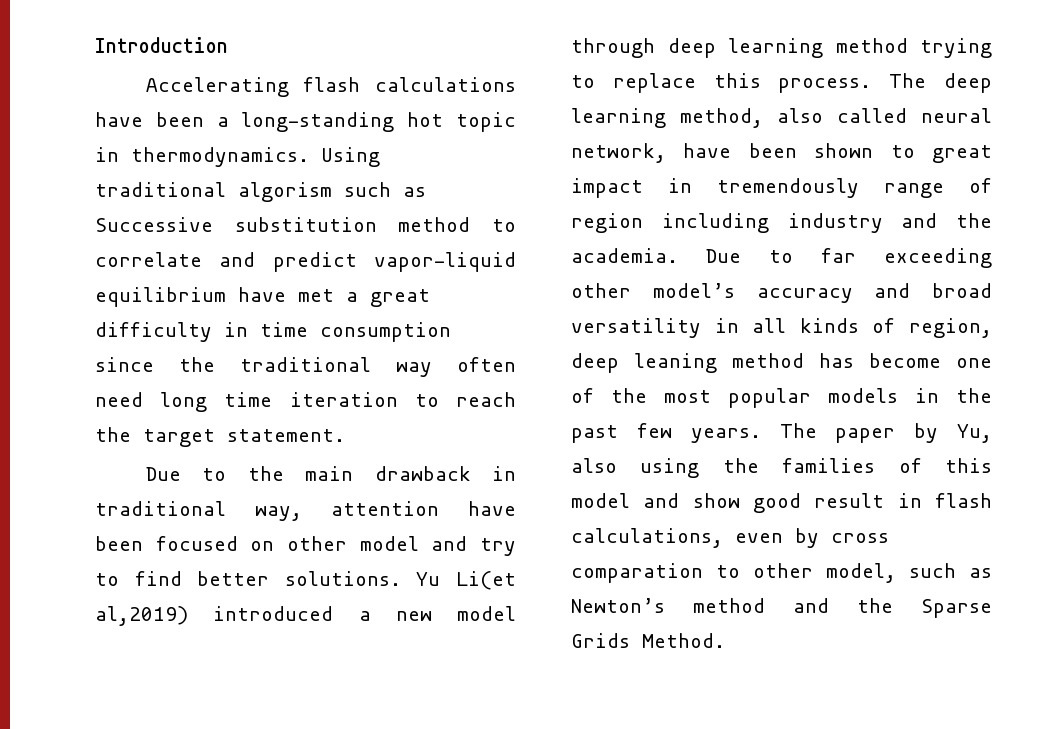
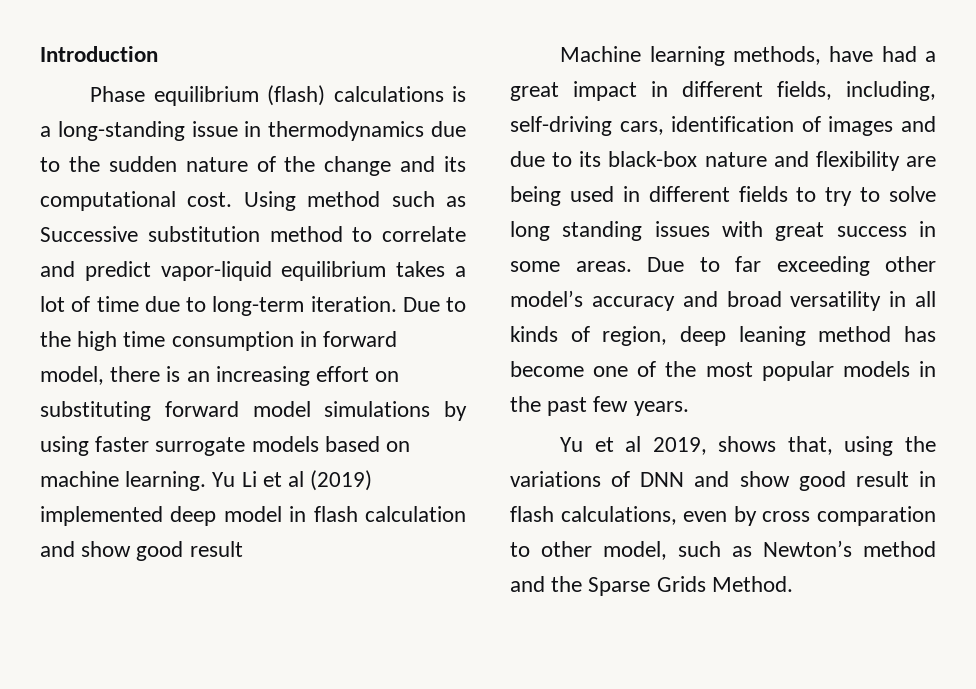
[145,77,516,97] [95,112,516,132] [95,147,380,167] [95,182,332,202] Accelerating flash calculations have been a long-standing hot topic in thermodynamics. Using traditional algorism -> [90,85,466,106] [40,121,467,141] [40,156,466,176] [40,191,381,211] Phase equilibrium (flash) calculations is a long-standing issue in thermodynamics due to the sudden nature of the change and its computational cost. Using method
[238,287,430,307] [95,322,451,342] [95,357,516,377] [95,392,516,412] [95,427,345,447] [145,466,516,481] [95,501,516,521] [95,536,516,556] [95,571,516,590] [95,606,516,626] [571,38,992,58] [571,73,992,93] [571,108,992,128] [571,143,992,163] [571,178,992,198] [571,213,992,233] [571,248,678,263] have met a great difficulty in time consumption since the traditional way often need long time iteration to reach the target statement. // Due to the main drawback in traditional way, attention have been focused on other model and try to find better solutions. Yu Li(et al,2019) introduced a new model through deep learning method trying to replace this process. The deep learning method, also called neural network, have been shown to great impact in tremendously range of region including industry and the academia. -> [396,261,466,277] [40,296,466,316] [40,331,398,351] [40,366,400,386] [40,401,467,421] [40,436,411,456] [40,470,373,491] [40,506,466,526] [40,541,243,561] [560,46,936,66] [510,81,936,101] [510,116,936,136] [510,151,936,171] [510,186,936,206] [510,221,936,241] [510,261,632,272] takes a lot of time due to long-term iteration. Due to the high time consumption in forward model, there is an increasing effort on substituting forward model simulations by using faster surrogate models based on machine learning. Yu Li et al (2019) implemented deep model in flash calculation and show good result // Machine learning methods, have had a great impact in different fields, including, self-driving cars, identification of images and due to its black-box nature and flexibility are being used in different fields to try to solve long standing issues with great success in some areas.
[779,423,992,443] [571,458,992,478] [571,493,630,508] The paper by Yu, also using the families of this model -> [560,436,936,456] [510,471,685,487] // Yu et al 2019, shows that, using the variations of DNN

